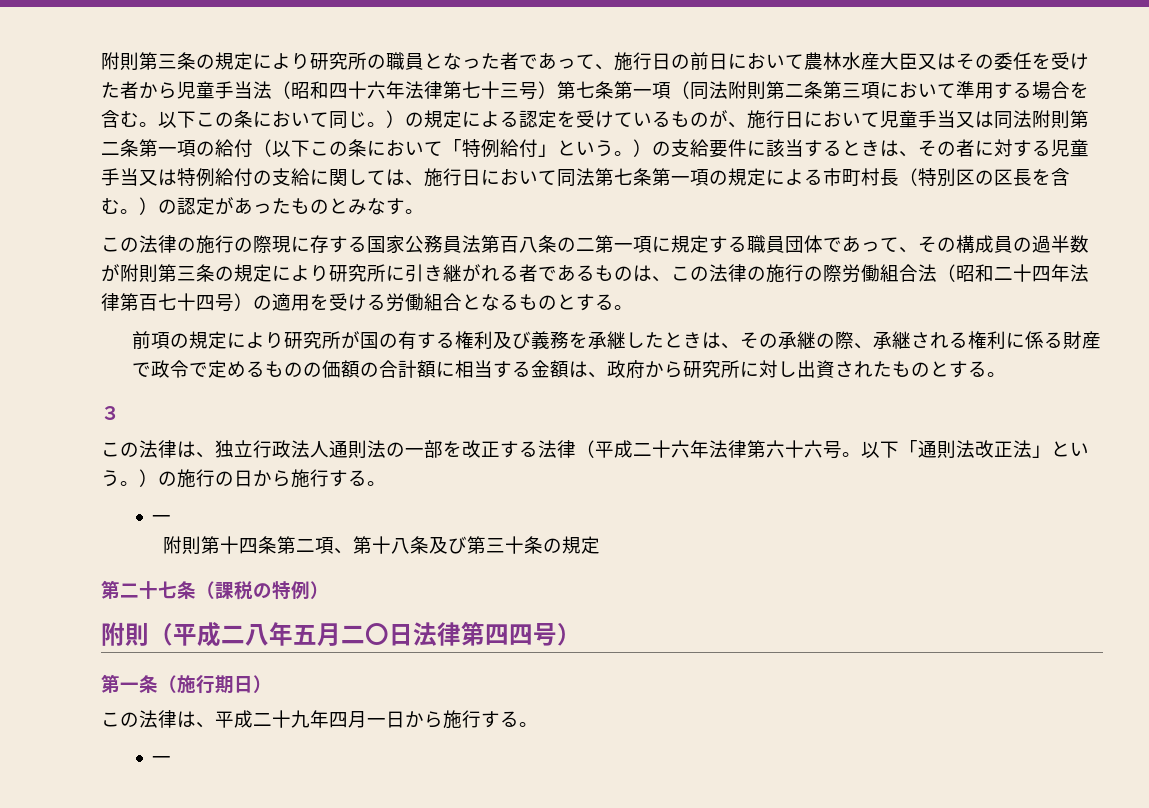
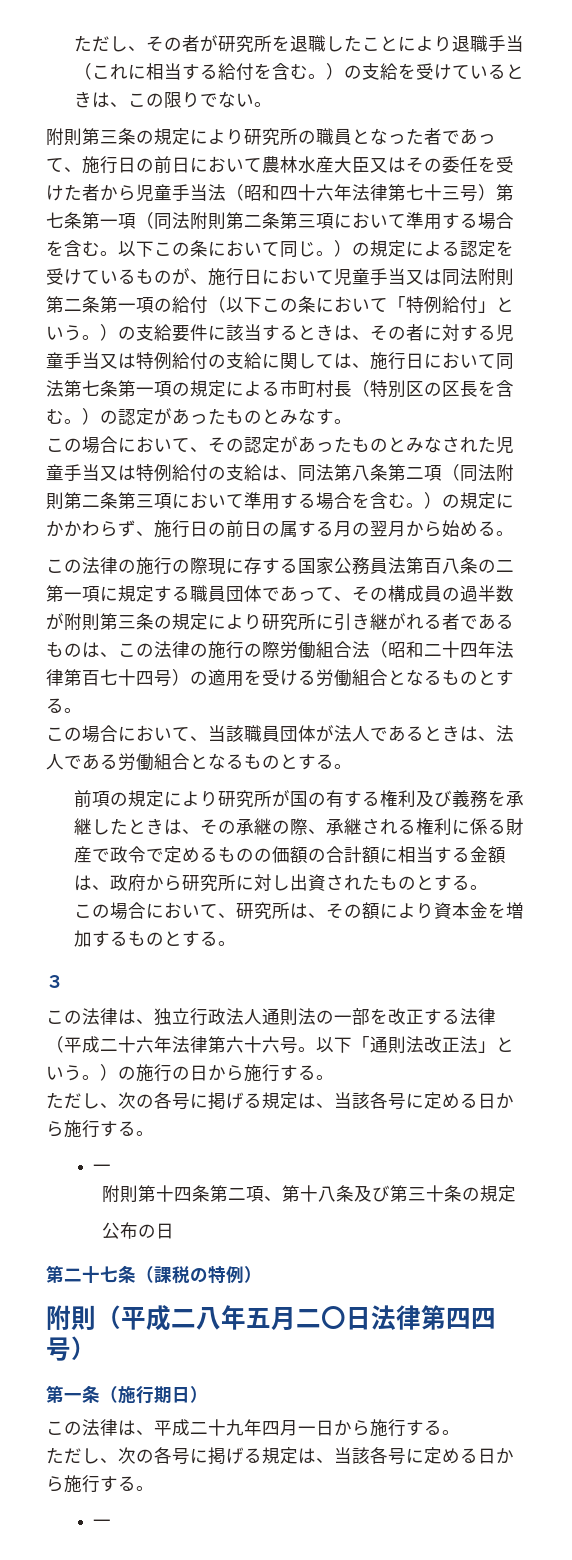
(101, 61) none -> [74,35,525,53] [74,63,525,81] [74,91,273,108] ただし、その者が研究所を退職したことにより退職手当（これに相当する給付を含む。）の支給を受けているときは、この限りでない。 //
(424, 211) none -> [46,436,514,454] [46,464,514,482] [46,492,514,510] [46,520,514,538] // この場合において、その認定があったものとみなされた児童手当又は特例給付の支給は、同法第八条第二項（同法附則第二条第三項において準用する場合を含む。）の規定にかかわらず、施行日の前日の属する月の翌月から始める。
(633, 307) none -> [46,725,514,743] [46,753,352,771] // この場合において、当該職員団体が法人であるときは、法人である労働組合となるものとする。
(1007, 374) none -> [74,902,525,920] [74,930,237,947] // この場合において、研究所は、その額により資本金を増加するものとする。
(386, 483) none -> [46,1092,514,1110] [46,1120,154,1138] // ただし、次の各号に掲げる規定は、当該各号に定める日から施行する。
(601, 545) none -> [102,1222,175,1239] // 公布の日
(538, 724) none -> [46,1447,514,1465] [46,1475,154,1493] // ただし、次の各号に掲げる規定は、当該各号に定める日から施行する。

